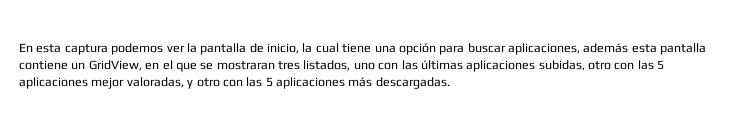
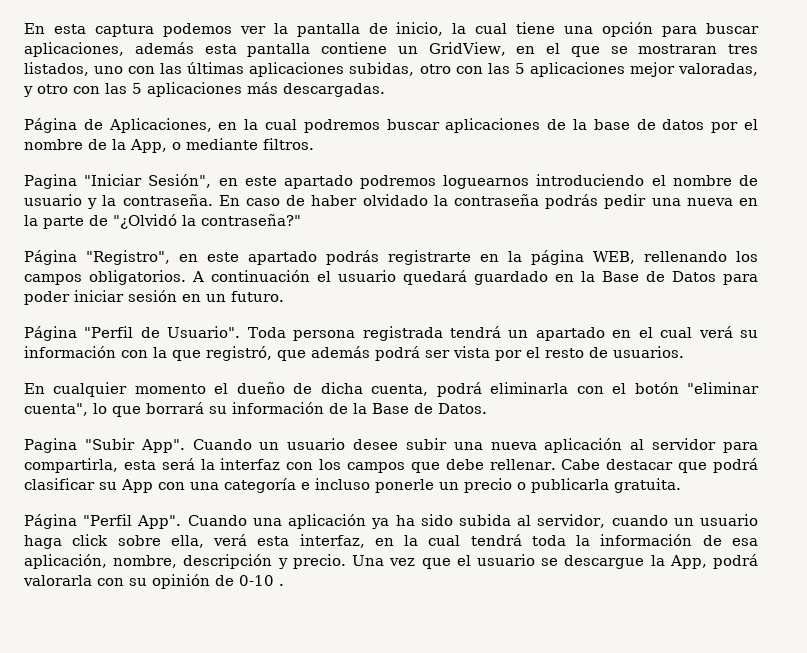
(450, 83) none -> [24,118,758,133] [24,138,314,153] [24,174,758,189] [24,194,759,209] [24,214,301,229] [24,250,758,265] [24,270,758,285] [24,290,284,305] [24,326,758,341] [24,346,684,361] [24,382,759,397] [24,402,487,417] [24,438,758,453] [24,458,759,473] [24,478,681,493] [24,514,759,529] [24,534,758,549] [24,554,758,569] [23,574,284,589] // Página de Aplicaciones, en la cual podremos buscar aplicaciones de la base de datos por el nombre de la App, o mediante filtros. // Pagina "Iniciar Sesión", en este apartado podremos loguearnos introduciendo el nombre de usuario y la contraseña. En caso de haber olvidado la contraseña podrás pedir una nueva en la parte de "¿Olvidó la contraseña?" // Página "Registro", en este apartado podrás registrarte en la página WEB, rellenando los campos obligatorios. A continuación el usuario quedará guardado en la Base de Datos para poder iniciar sesión en un futuro. // Página "Perfil de Usuario". Toda persona registrada tendrá un apartado en el cual verá su información con la que registró, que además podrá ser vista por el resto de usuarios. // En cualquier momento el dueño de dicha cuenta, podrá eliminarla con el botón "eliminar cuenta", lo que borrará su información de la Base de Datos. // Pagina "Subir App". Cuando un usuario desee subir una nueva aplicación al servidor para compartirla, esta será la interfaz con los campos que debe rellenar. Cabe destacar que podrá clasificar su App con una categoría e incluso ponerle un precio o publicarla gratuita. // Página "Perfil App". Cuando una aplicación ya ha sido subida al servidor, cuando un usuario haga click sobre ella, verá esta interfaz, en la cual tendrá toda la información de esa aplicación, nombre, descripción y precio. Una vez que el usuario se descargue la App, podrá valorarla con su opinión de 0-10 .

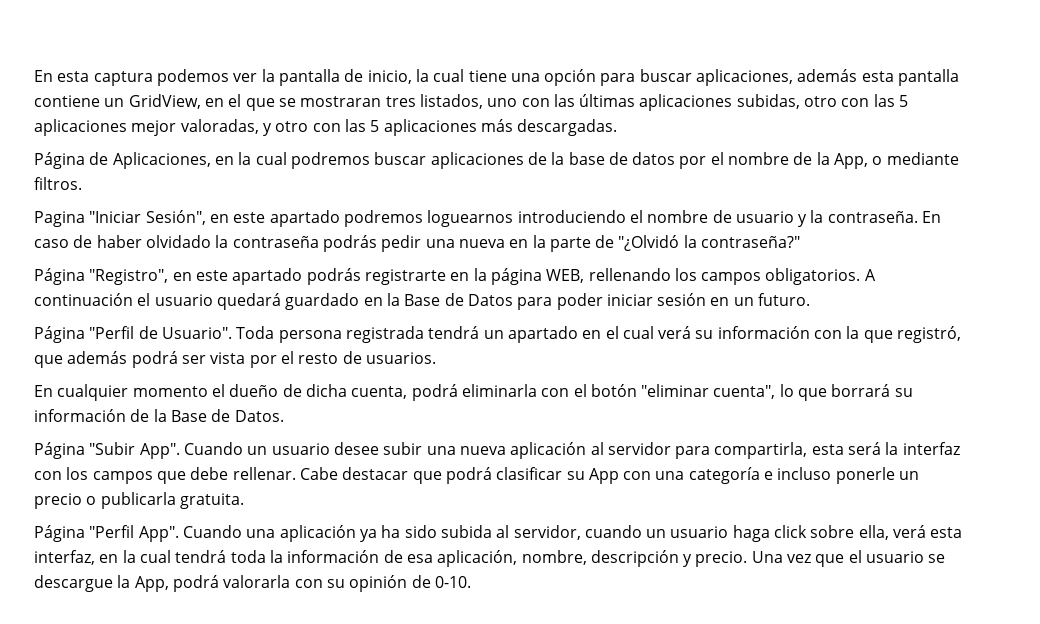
[24,438,77,453] Pagina -> [34,442,85,459] Página
[239,575,284,586] 0-10 . -> [434,576,471,588] 0-10.

